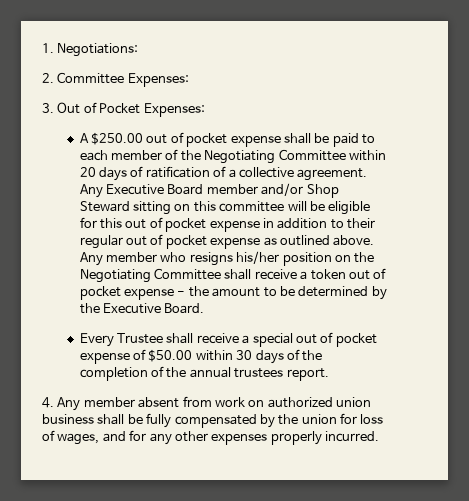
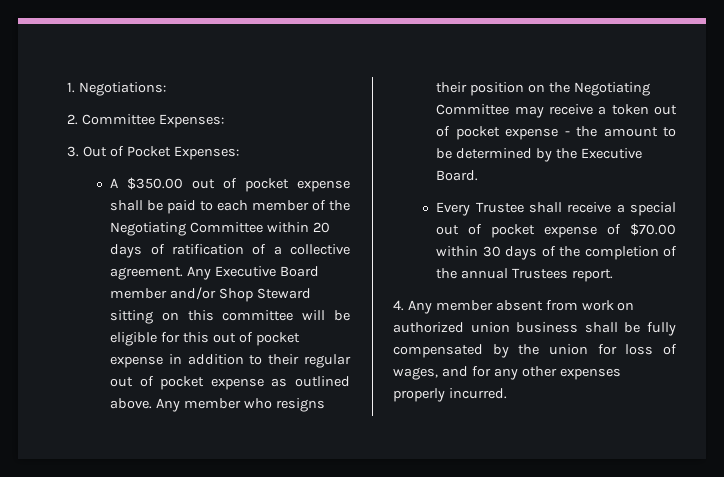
[91,132,144,145] $250.00 -> [127,177,184,190] $350.00
[236,251,280,264] his/her -> [436,82,468,93] their
[224,269,252,280] shall -> [514,106,544,118] may
[148,349,193,362] $50.00 -> [630,223,676,236] $70.00
[234,368,284,378] trustees -> [512,268,569,279] Trustees

